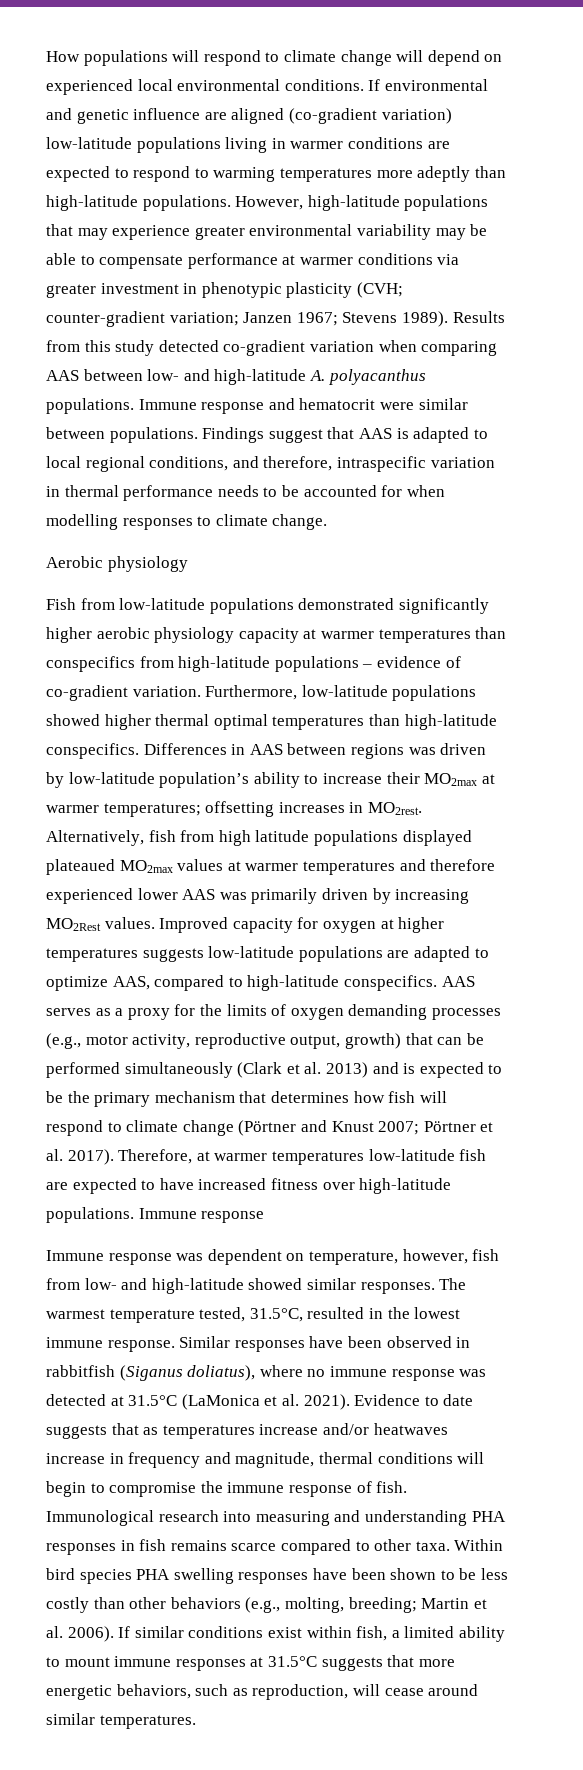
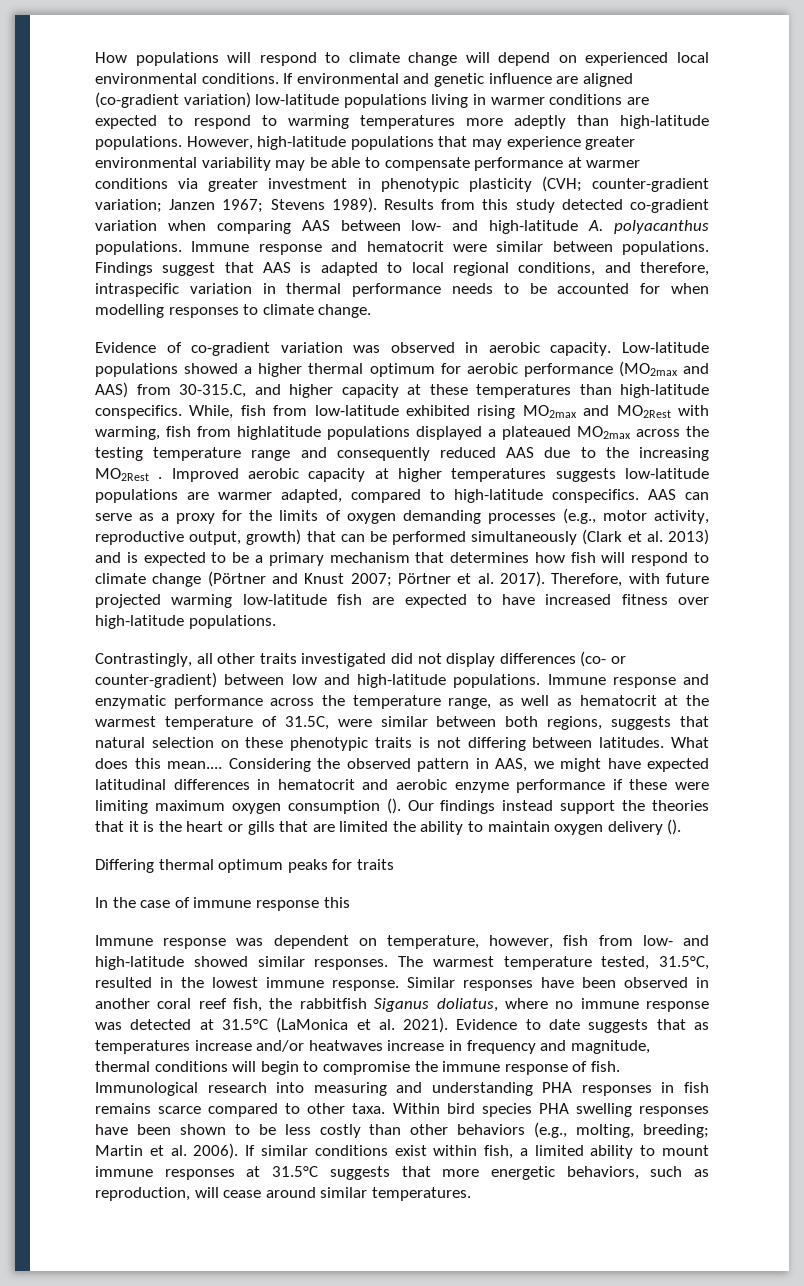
[46,556,188,572] [46,598,489,614] [46,627,507,643] [46,656,461,672] [46,685,477,701] [46,714,497,730] [46,743,487,759] [46,772,495,788] [46,801,422,817] [46,830,310,846] Aerobic physiology // Fish from low-latitude populations demonstrated significantly higher aerobic physiology capacity at warmer temperatures than conspecifics from high-latitude populations – evidence of co-gradient variation. Furthermore, low-latitude populations showed higher thermal optimal temperatures than high-latitude conspecifics. Differences in AAS between regions was driven by low-latitude population’s ability to increase their MO2max at warmer temperatures; offsetting increases in MO2rest. Alternatively, fish from high latitude -> [95,342,709,356] [95,361,710,377] [95,382,709,398] [95,405,709,419] [95,426,321,440] Evidence of co-gradient variation was observed in aerobic capacity. Low-latitude populations showed a higher thermal optimum for aerobic performance (MO2max and AAS) from 30-315.C, and higher capacity at these temperatures than high-latitude conspecifics. While, fish from low-latitude exhibited rising MO2max and MO2Rest with warming, fish from highlatitude
(472, 838) none -> [488,429,496,437] a
[177,859,496,875] [46,888,470,904] [46,917,376,933] values at warmer temperatures and therefore experienced lower AAS was primarily driven by increasing MO2Rest values. Improved capacity for oxygen -> [636,426,709,437] [95,447,709,461] [95,468,366,482] across the testing temperature range and consequently reduced AAS due to the increasing MO2Rest . Improved aerobic capacity
[413,946,489,962] [46,976,150,991] adapted to optimize AAS, -> [218,489,342,503] warmer adapted,
[46,1008,91,1016] serves -> [685,492,709,500] [95,513,132,521] can serve
[67,1091,90,1103] the -> [254,555,263,563] a
[196,1151,364,1165] at warmer temperatures -> [628,573,709,584] [95,594,233,608] with future projected warming
[138,1208,265,1223] Immune response -> [95,651,626,667] [95,672,709,688] [95,695,709,709] [95,716,709,730] [95,737,709,751] [95,758,709,772] [95,779,710,793] [95,798,709,814] [95,819,682,835] [95,859,394,873] [95,897,350,911] // Contrastingly, all other traits investigated did not display differences (co- or counter-gradient) between low and high-latitude populations. Immune response and enzymatic performance across the temperature range, as well as hematocrit at the warmest temperature of 31.5C, were similar between both regions, suggests that natural selection on these phenotypic traits is not differing between latitudes. What does this mean.... Considering the observed pattern in AAS, we might have expected latitudinal differences in hematocrit and aerobic enzyme performance if these were limiting maximum oxygen consumption (). Our findings instead support the theories that it is the heart or gills that are limited the ability to maintain oxygen delivery (). // Differing thermal optimum peaks for traits // In the case of immune response this
[46,1365,256,1381] rabbitfish (Siganus doliatus), -> [95,998,498,1012] another coral reef fish, the rabbitfish Siganus doliatus,

